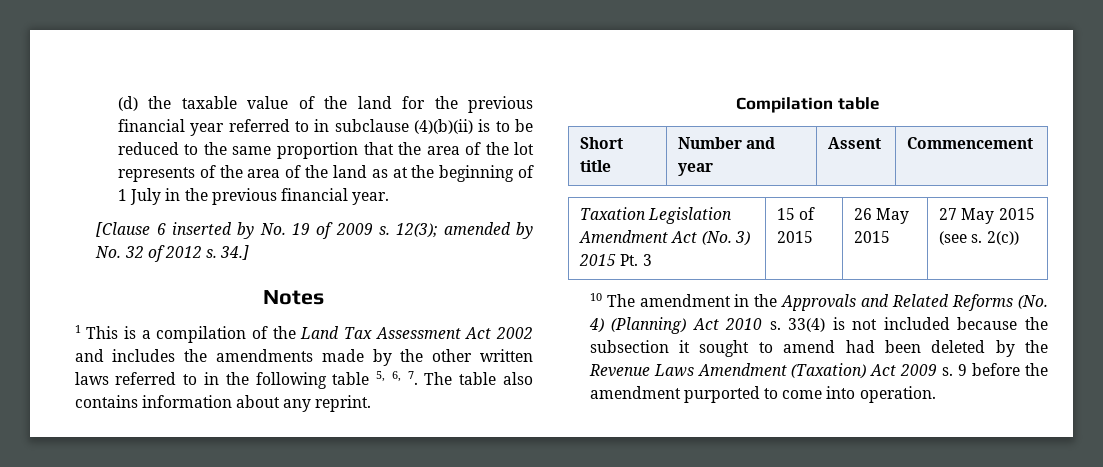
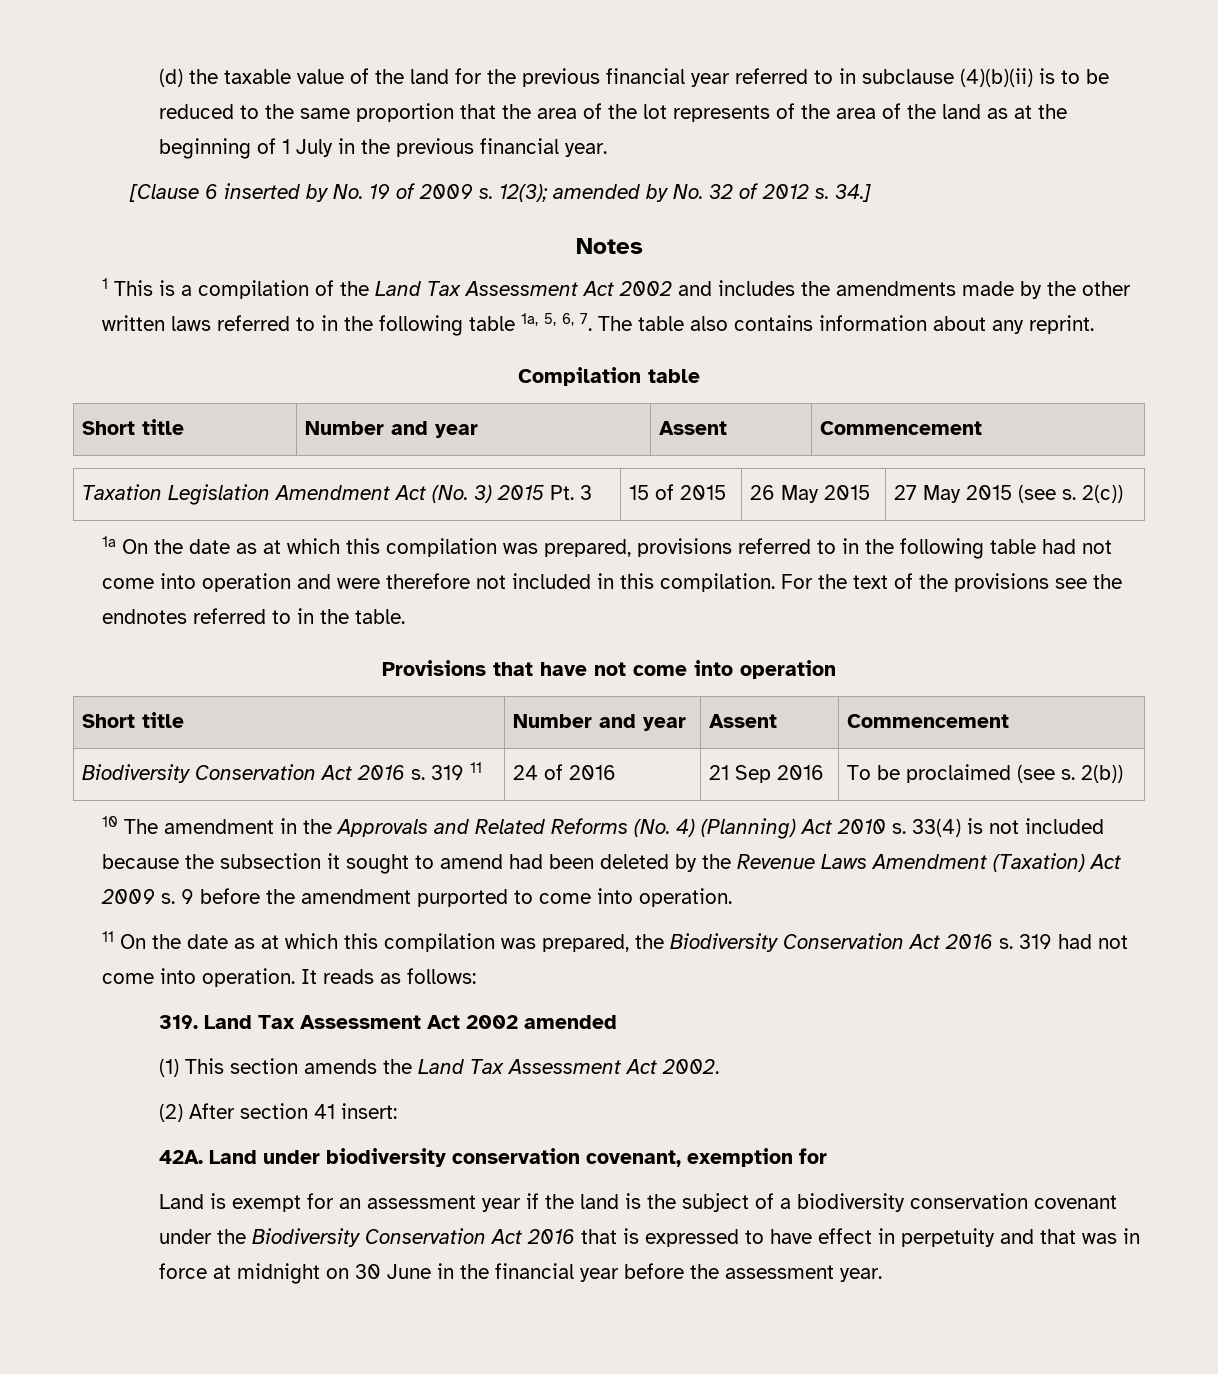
(370, 378) none -> [520,313,538,326] 1a,
(1019, 238) none -> [101,536,1112,559] [101,573,1122,592] [101,608,405,624] [382,660,836,679] [82,712,185,728] [513,714,687,731] [709,714,778,728] [847,714,1010,728] [82,762,483,783] [513,764,617,780] [709,765,825,783] [847,764,1124,783] // 1a On the date as at which this compilation was prepared, provisions referred to in the following table had not come into operation and were therefore not included in this compilation. For the text of the provisions see the endnotes referred to in the table. // Provisions that have not come into operation // Short title | Number and year | Assent | Commencement // Biodiversity Conservation Act 2016 s. 319 11 | 24 of 2016 | 21 Sep 2016 | To be proclaimed (see s. 2(b))
(936, 394) none -> [101,931,1128,952] [101,968,476,987] [159,1015,618,1029] [159,1058,720,1077] [159,1103,398,1122] [159,1148,828,1167] [159,1193,1118,1212] [159,1228,1141,1247] [159,1263,883,1284] // 11 On the date as at which this compilation was prepared, the Biodiversity Conservation Act 2016 s. 319 had not come into operation. It reads as follows: // 319. Land Tax Assessment Act 2002 amended // (1) This section amends the Land Tax Assessment Act 2002. // (2) After section 41 insert: // 42A. Land under biodiversity conservation covenant, exemption for // Land is exempt for an assessment year if the land is the subject of a biodiversity conservation covenant under the Biodiversity Conservation Act 2016 that is expressed to have effect in perpetuity and that was in force at midnight on 30 June in the financial year before the assessment year.

